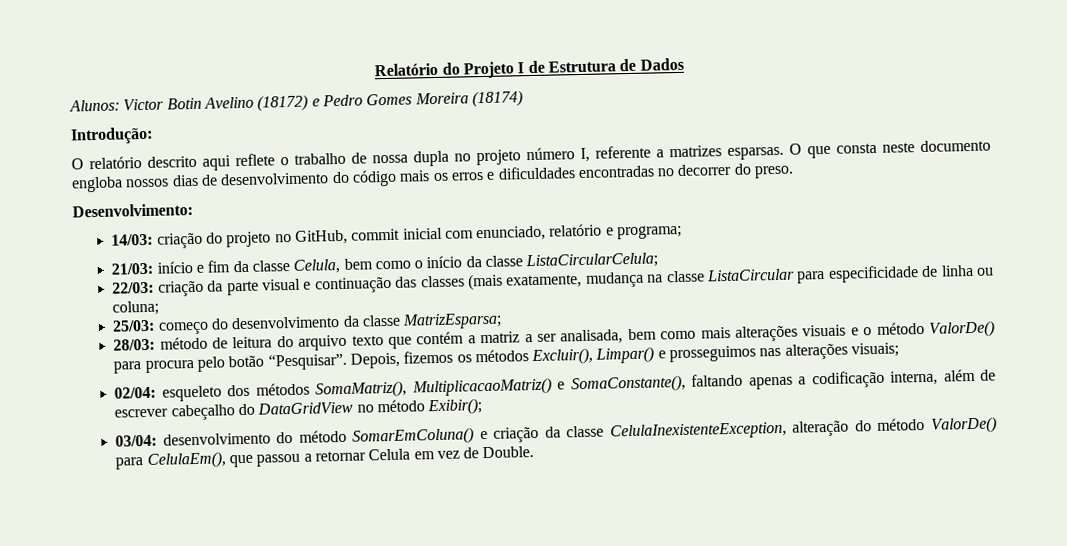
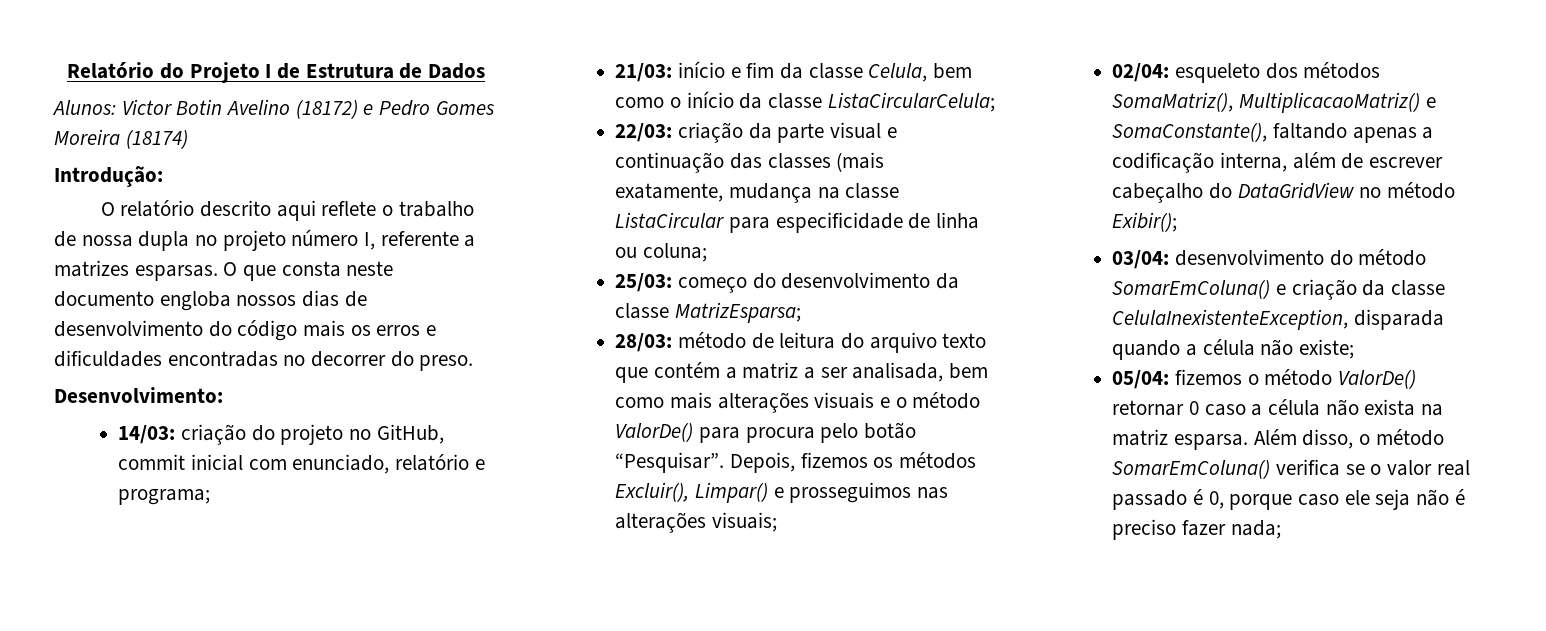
[792,416,998,437] [115,446,535,470] alteração do método ValorDe() para CelulaEm(), que passou a retornar Celula em vez de Double. -> [1354,309,1445,330] [1112,339,1355,360] [1112,369,1417,389] [1112,399,1444,416] [1112,429,1444,450] [1112,459,1470,479] [1112,489,1465,510] [1112,519,1281,540] disparada quando a célula não existe; // 05/04: fizemos o método ValorDe() retornar 0 caso a célula não exista na matriz esparsa. Além disso, o método SomarEmColuna() verifica se o valor real passado é 0, porque caso ele seja não é preciso fazer nada;

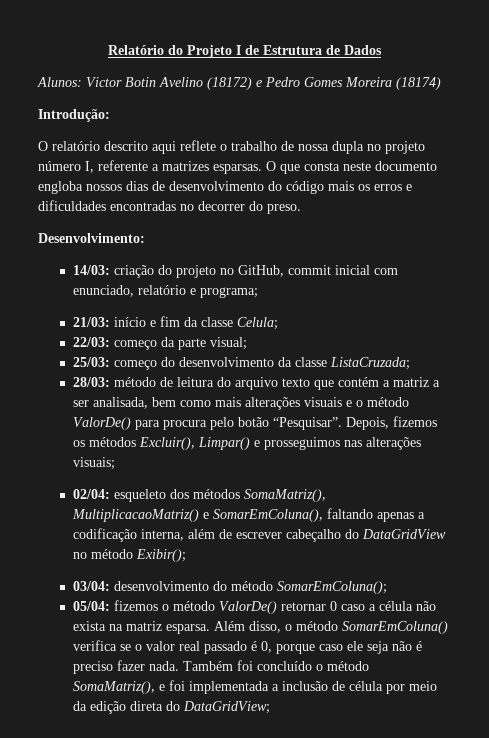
[868,63,973,82] [615,91,995,112] Celula, bem como o início da classe ListaCircularCelula; -> [236,317,278,330] Celula;
[678,122,744,143] criação -> [113,340,157,350] começo
[830,122,897,139] [615,152,885,173] [615,183,900,203] [615,212,980,233] [615,243,708,262] visual e continuação das classes (mais exatamente, mudança na classe ListaCircular para especificidade de linha ou coluna; -> [209,337,247,350] visual;
[675,302,802,323] MatrizEsparsa; -> [329,357,410,370] ListaCruzada;
[1112,122,1268,142] SomaConstante(), -> [212,509,323,522] SomarEmColuna(),
[1112,279,1446,300] [1112,309,1445,330] [1112,339,1355,360] SomarEmColuna() e criação da classe CelulaInexistenteException, disparada quando a célula não existe; -> [276,581,387,594] SomarEmColuna();
[1230,520,1281,539] nada; -> [148,660,369,671] [72,680,437,694] [72,701,270,714] nada. Também foi concluído o método SomaMatriz(), e foi implementada a inclusão de célula por meio da edição direta do DataGridView;

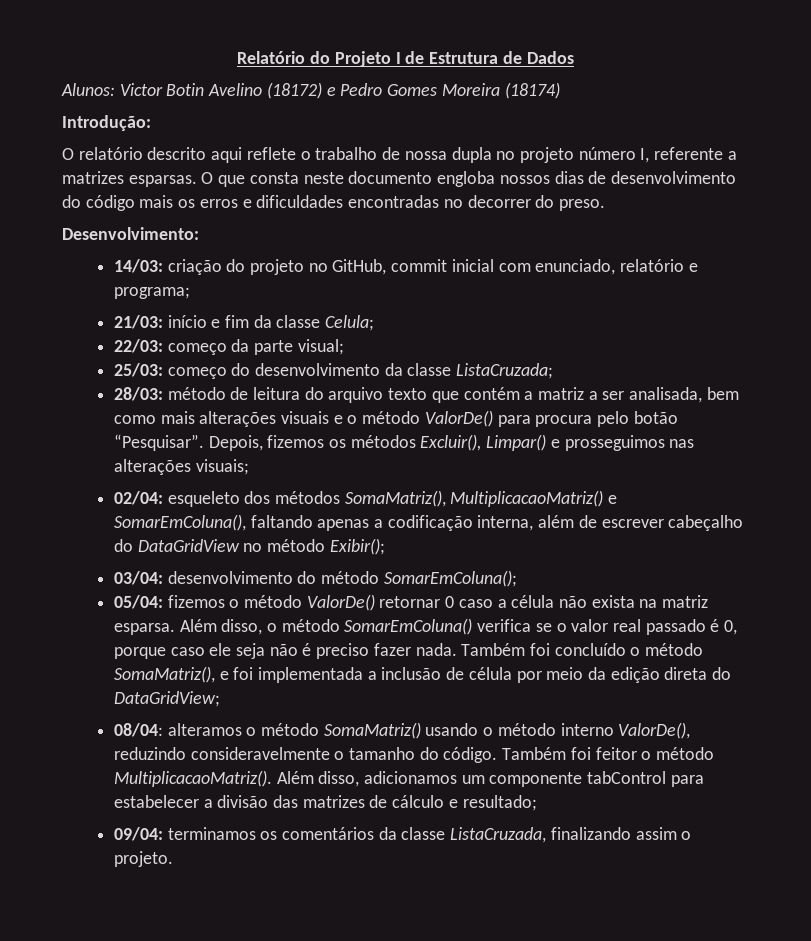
(270, 707) none -> [113,722,691,739] [113,747,715,763] [113,770,704,787] [113,795,537,811] [113,827,692,843] [113,851,173,867] // 08/04: alteramos o método SomaMatriz() usando o método interno ValorDe(), reduzindo consideravelmente o tamanho do código. Também foi feitor o método MultiplicacaoMatriz(). Além disso, adicionamos um componente tabControl para estabelecer a divisão das matrizes de cálculo e resultado; // 09/04: terminamos os comentários da classe ListaCruzada, finalizando assim o projeto.

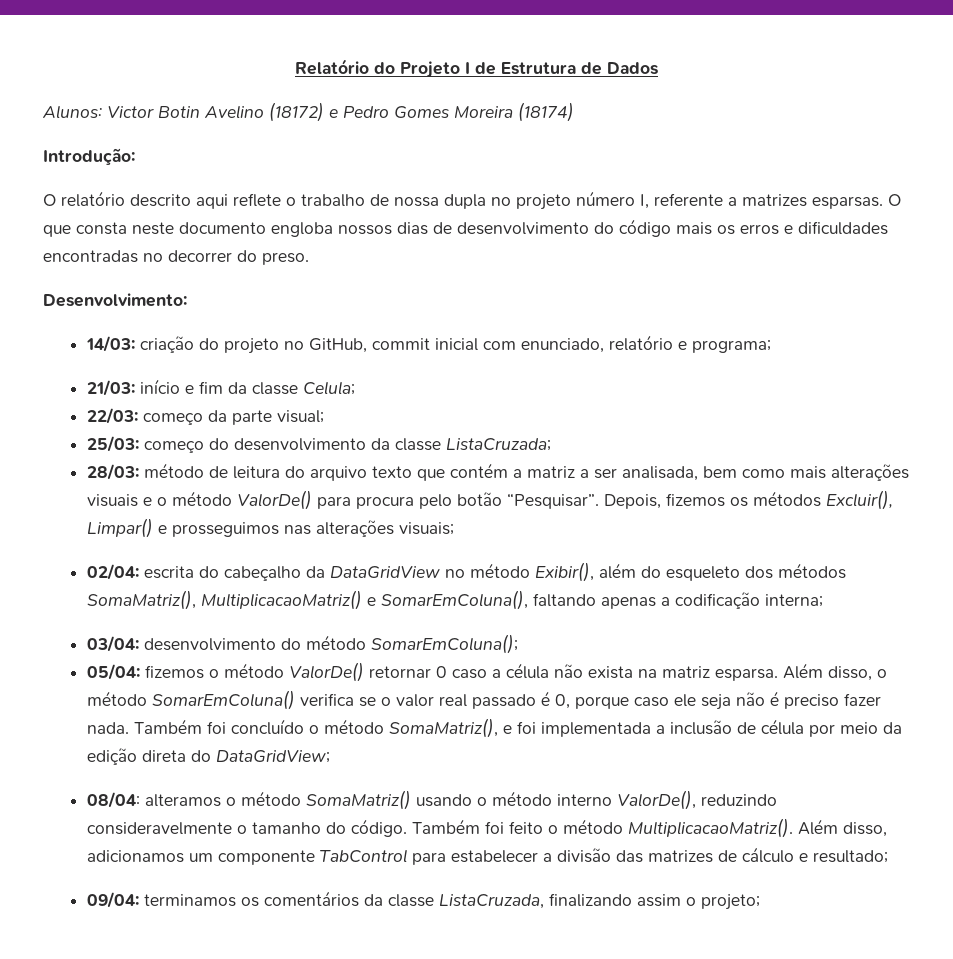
(163, 498) none -> [144,562,662,582] escrita do cabeçalho da DataGridView no método Exibir(), além do
[477,515,744,531] [113,538,385,555] interna, além de escrever cabeçalho do DataGridView no método Exibir(); -> [765,594,824,607] interna;
[595,747,637,760] feitor -> [509,821,544,834] feito
[587,771,667,784] tabControl -> [320,849,408,863] TabControl
[113,851,173,867] projeto. -> [701,894,761,910] projeto;

